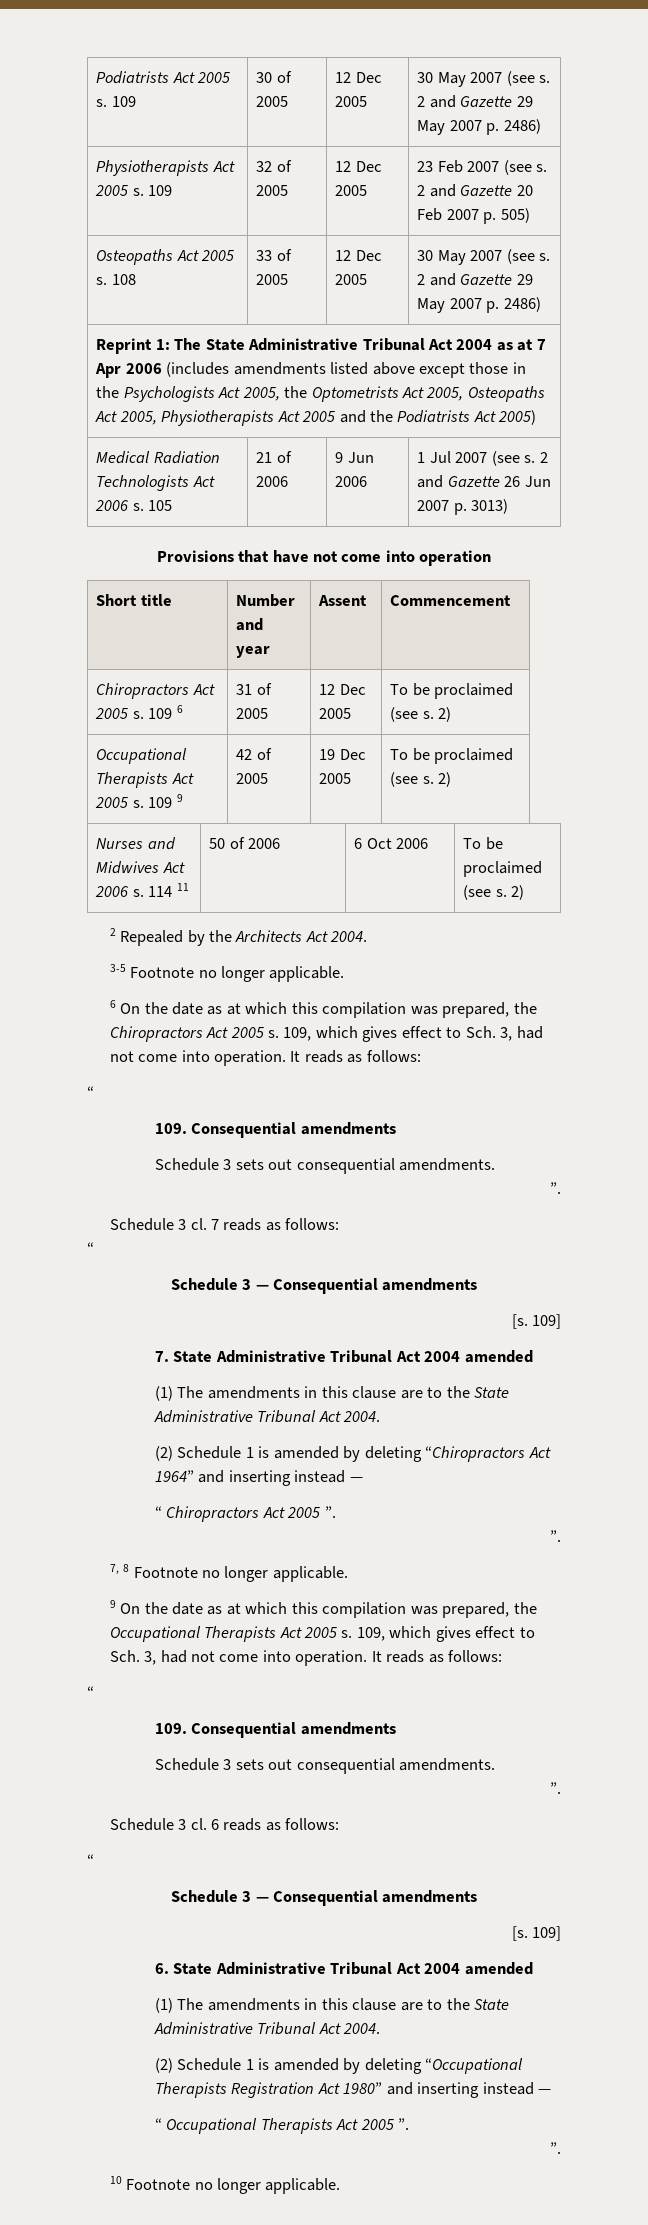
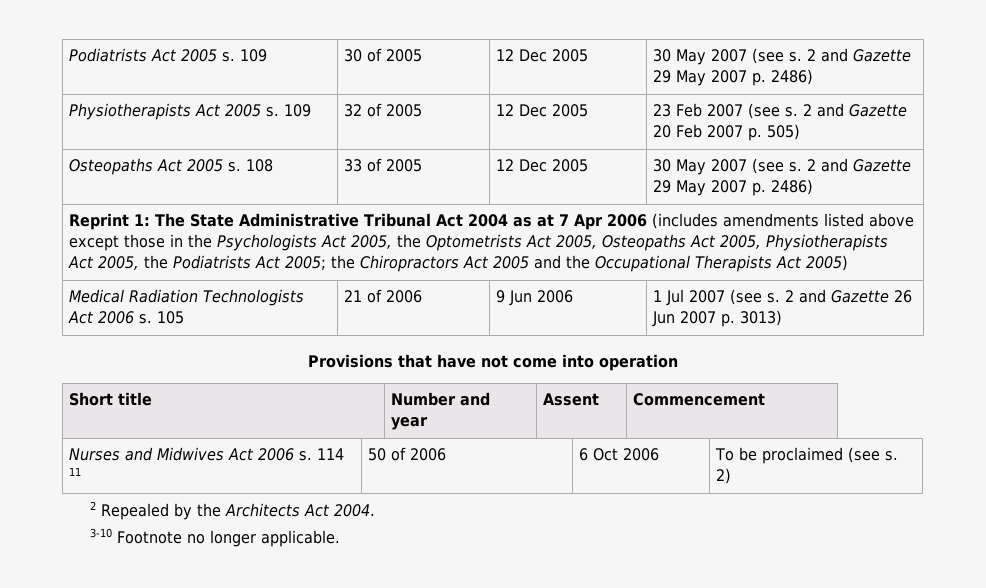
(300, 416) none -> [98,255,490,272] 2005, the Podiatrists Act 2005; the Chiropractors Act
[397,410,471,423] Podiatrists -> [595,255,773,272] Occupational Therapists
[96,683,215,699] [95,705,183,719] [236,683,272,695] [236,708,269,719] [319,684,366,695] [319,708,352,719] [390,683,514,699] [390,707,452,722] [96,748,188,764] [96,772,194,788] [95,794,183,808] [236,748,272,760] [236,773,269,784] [319,749,366,760] [319,773,352,784] [390,748,514,764] [390,772,452,787] // Chiropractors Act 2005 s. 109 6 | 31 of 2005 | 12 Dec 2005 | To be proclaimed (see s. 2) // Occupational Therapists Act 2005 s. 109 9 | 42 of 2005 | 19 Dec 2005 | To be proclaimed (see s. 2) -> (766, 399) none
[109,964,345,982] [109,1000,537,1018] [109,1026,543,1042] [109,1050,421,1066] [87,1086,94,1098] [155,1122,396,1138] [155,1158,496,1174] [550,1182,561,1194] [109,1218,340,1231] [87,1242,94,1254] [170,1278,478,1294] [511,1314,561,1329] [155,1350,533,1363] [155,1386,510,1401] [154,1410,381,1423] [155,1446,551,1462] [155,1470,363,1486] [155,1506,336,1522] [550,1530,561,1542] [109,1564,348,1582] [109,1600,537,1618] [109,1626,535,1642] [109,1650,503,1666] [87,1686,94,1698] [155,1722,396,1738] [155,1758,496,1774] [550,1782,561,1794] [109,1818,340,1831] [87,1854,94,1866] [170,1890,478,1906] [511,1926,561,1941] [155,1962,533,1975] [155,1998,510,2013] [154,2022,381,2035] [155,2058,524,2074] [155,2082,552,2098] [155,2118,410,2134] [550,2142,561,2154] [109,2176,341,2194] 3-5 Footnote no longer applicable. // 6 On the date as at which this compilation was prepared, the Chiropractors Act 2005 s. 109, which gives effect to Sch. 3, had not come into operation. It reads as follows: // “ // 109. Consequential amendments // Schedule 3 sets out consequential amendments. // ”. // Schedule 3 cl. 7 reads as follows: // “ // Schedule 3 — Consequential amendments // [s. 109] // 7. State Administrative Tribunal Act 2004 amended // (1) The amendments in this clause are to the State Administrative Tribunal Act 2004. // (2) Schedule 1 is amended by deleting “Chiropractors Act 1964” and inserting instead — // “ Chiropractors Act 2005 ”. // ”. // 7, 8 Footnote no longer applicable. // 9 On the date as at which this compilation was prepared, the Occupational Therapists Act 2005 s. 109, which gives effect to Sch. 3, had not come into operation. It reads as follows: // “ // 109. Consequential amendments // Schedule 3 sets out consequential amendments. // ”. // Schedule 3 cl. 6 reads as follows: // “ // Schedule 3 — Consequential amendments // [s. 109] // 6. State Administrative Tribunal Act 2004 amended // (1) The amendments in this clause are to the State Administrative Tribunal Act 2004. // (2) Schedule 1 is amended by deleting “Occupational Therapists Registration Act 1980” and inserting instead — // “ Occupational Therapists Act 2005 ”. // ”. // 10 Footnote no longer applicable. -> [90,528,341,547] 3-10 Footnote no longer applicable.

